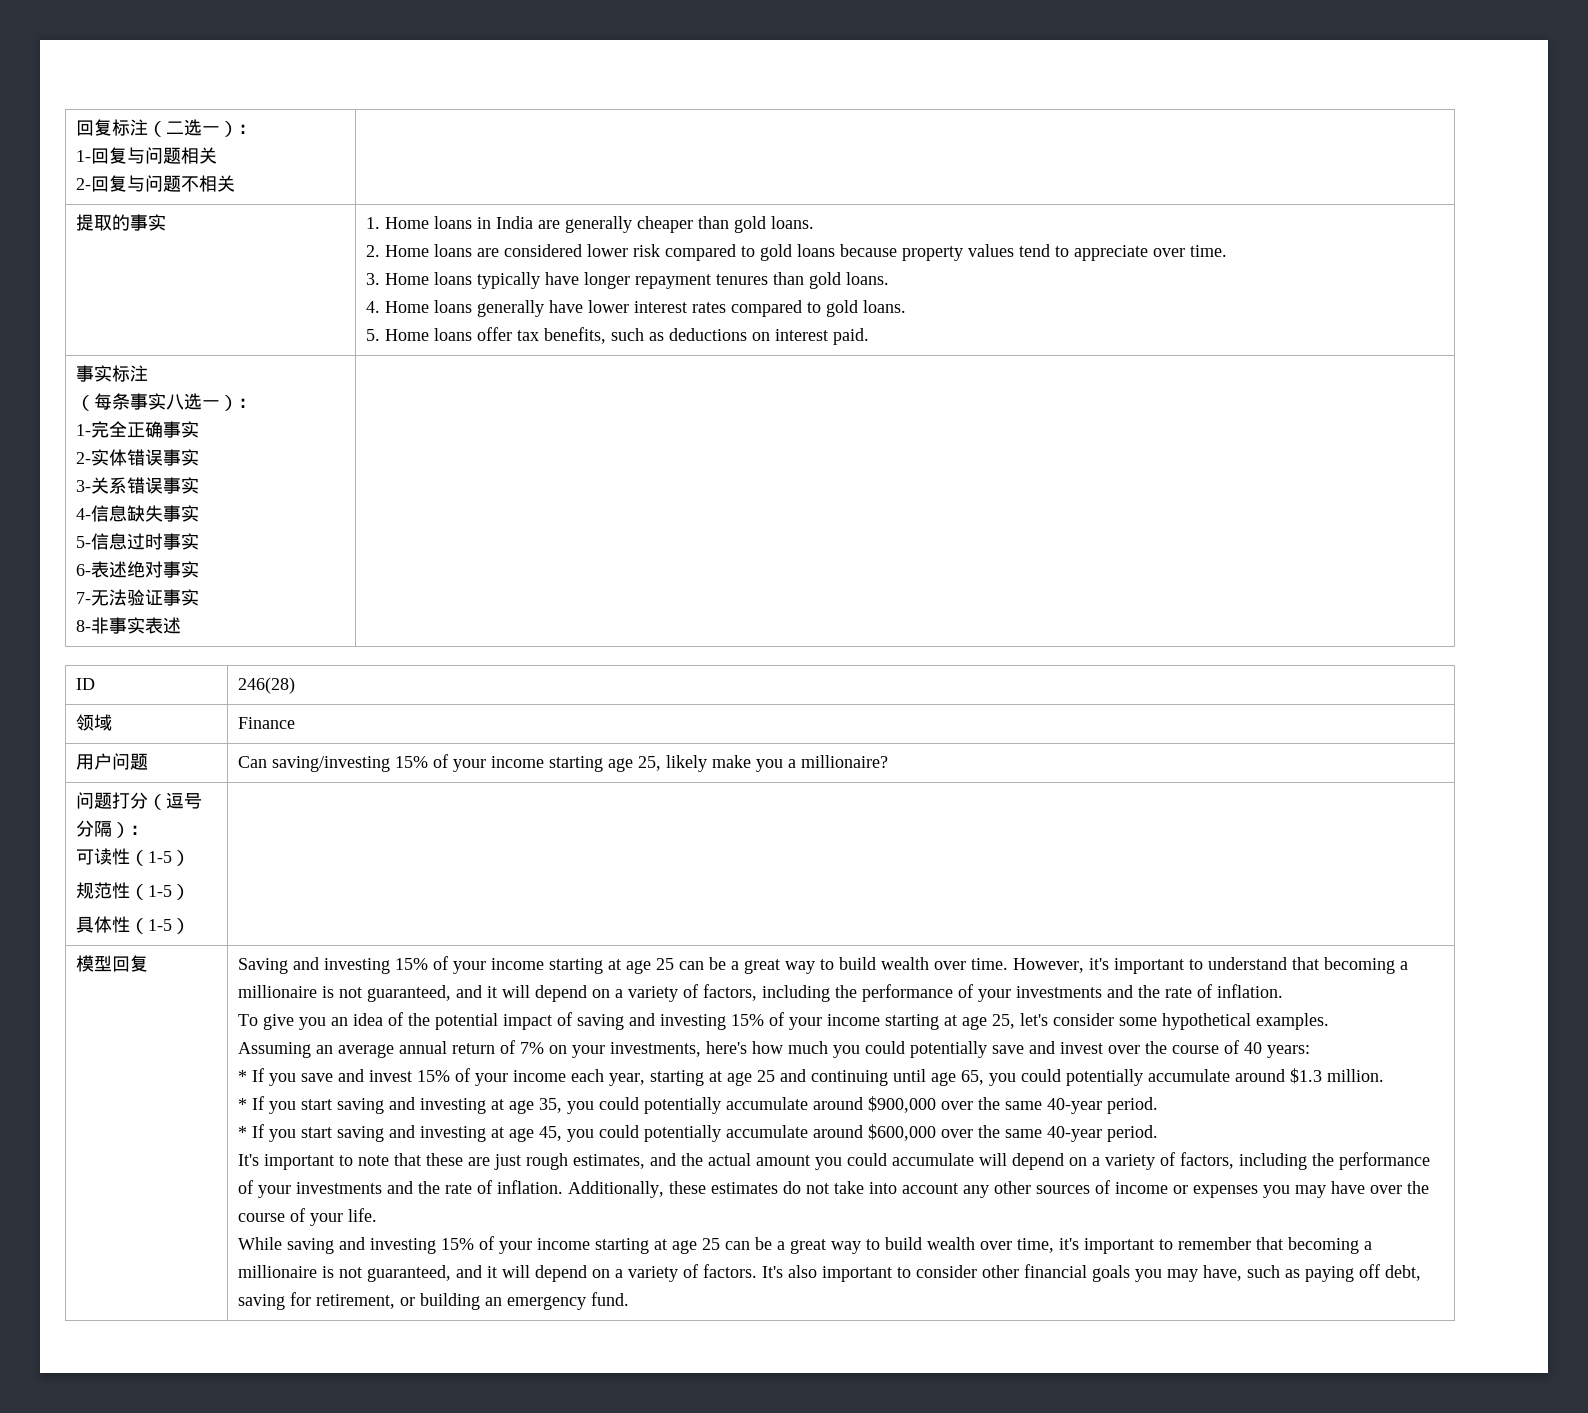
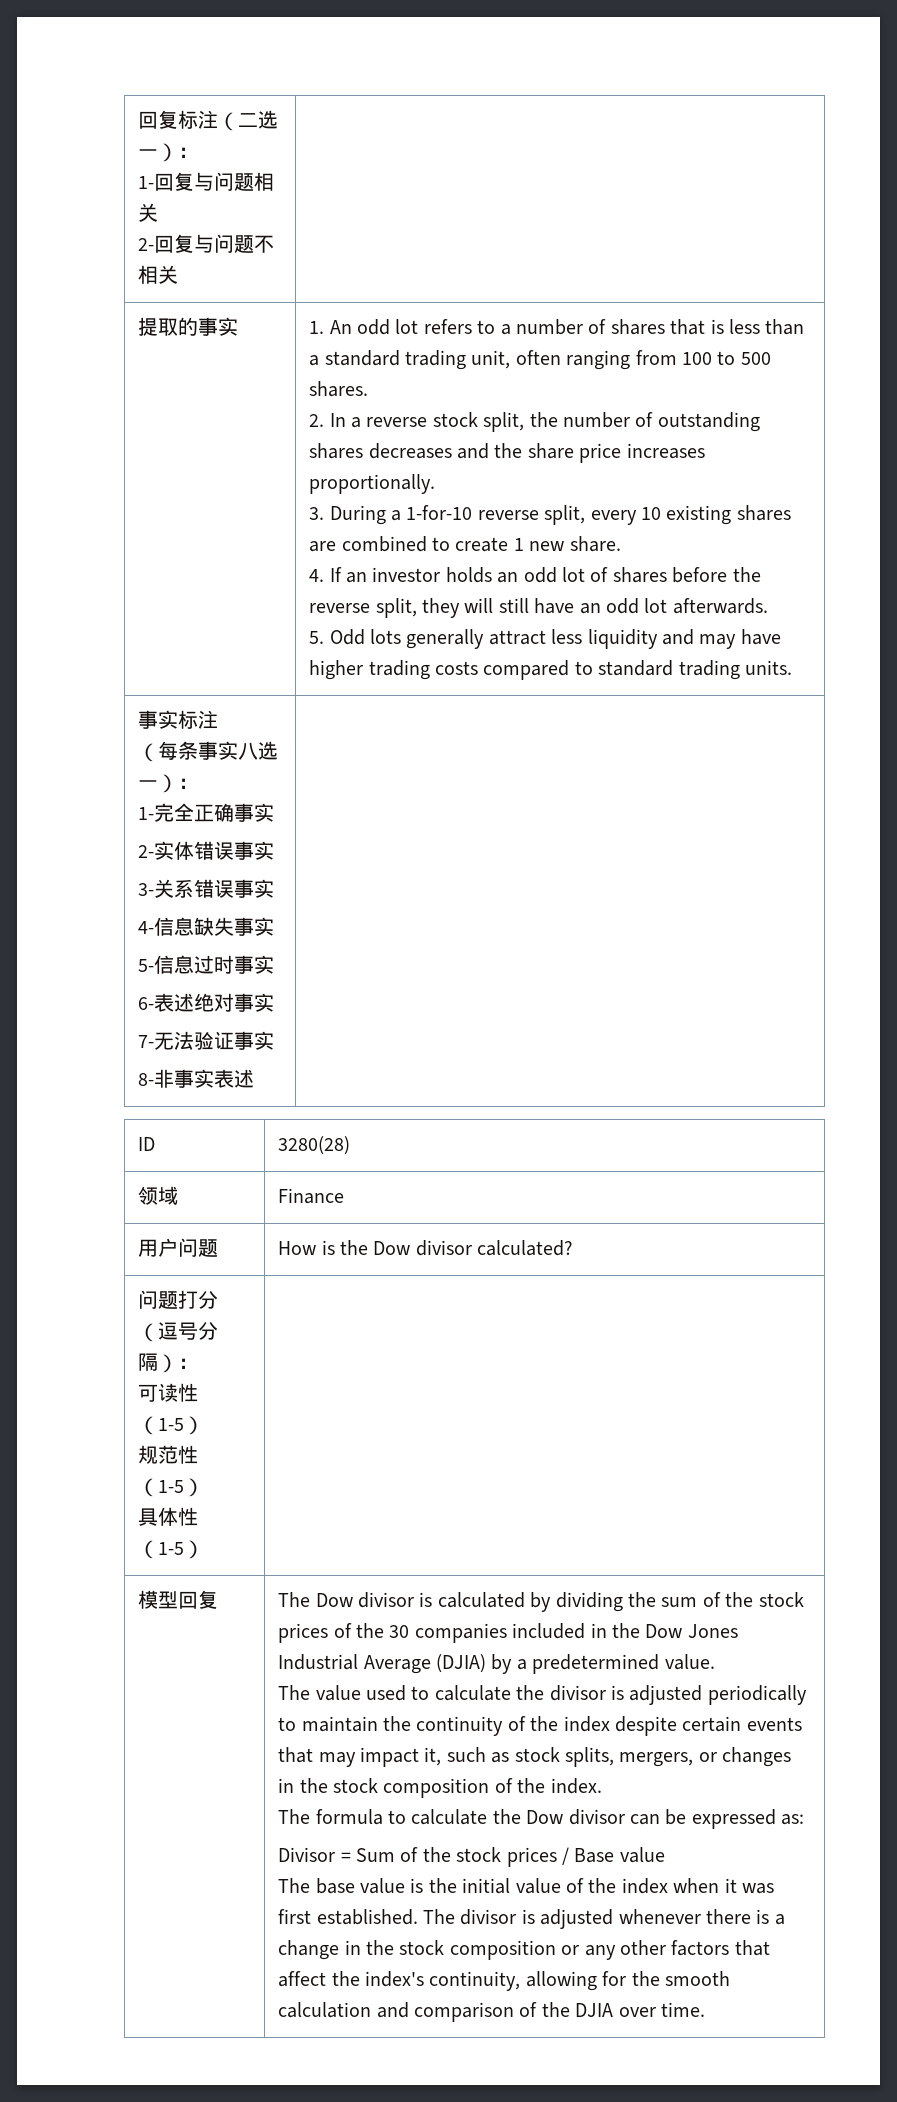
[384,216,814,233] [365,244,1227,261] [365,272,889,289] [365,300,906,317] [365,327,869,345] Home loans in India are generally cheaper than gold loans. // 2. Home loans are considered lower risk compared to gold loans because property values tend to appreciate over time. // 3. Home loans typically have longer repayment tenures than gold loans. // 4. Home loans generally have lower interest rates compared to gold loans. // 5. Home loans offer tax benefits, such as deductions on interest paid. -> [329,319,805,335] [309,350,771,370] [309,381,369,397] [309,412,760,432] [309,443,705,463] [309,474,436,494] [309,505,791,525] [309,536,621,552] [309,567,761,583] [309,598,768,618] [309,629,781,649] [309,660,792,680] An odd lot refers to a number of shares that is less than a standard trading unit, often ranging from 100 to 500 shares. // 2. In a reverse stock split, the number of outstanding shares decreases and the share price increases proportionally. // 3. During a 1-for-10 reverse split, every 10 existing shares are combined to create 1 new share. // 4. If an investor holds an odd lot of shares before the reverse split, they will still have an odd lot afterwards. // 5. Odd lots generally attract less liquidity and may have higher trading costs compared to standard trading units.
[237,677,295,694] 246(28) -> [278,1136,351,1155] 3280(28)
[237,754,888,772] Can saving/investing 15% of your income starting age 25, likely make you a millionaire? -> [278,1240,574,1256] How is the Dow divisor calculated?
[237,956,1408,974] [237,984,1283,1002] [237,1012,1329,1030] [237,1040,1310,1058] [237,1068,1384,1086] [237,1096,1158,1114] [237,1124,1158,1142] [237,1152,1430,1170] [237,1180,1429,1198] [237,1208,377,1226] [237,1236,1372,1254] [237,1264,1421,1282] [237,1292,629,1310] Saving and investing 15% of your income starting at age 25 can be a great way to build wealth over time. However, it's important to understand that becoming a millionaire is not guaranteed, and it will depend on a variety of factors, including the performance of your investments and the rate of inflation. // To give you an idea of the potential impact of saving and investing 15% of your income starting at age 25, let's consider some hypothetical examples. // Assuming an average annual return of 7% on your investments, here's how much you could potentially save and invest over the course of 40 years: // * If you save and invest 15% of your income each year, starting at age 25 and continuing until age 65, you could potentially accumulate around $1.3 million. // * If you start saving and investing at age 35, you could potentially accumulate around $900,000 over the same 40-year period. // * If you start saving and investing at age 45, you could potentially accumulate around $600,000 over the same 40-year period. // It's important to note that these are just rough estimates, and the actual amount you could accumulate will depend on a variety of factors, including the performance of your investments and the rate of inflation. Additionally, these estimates do not take into account any other sources of income or expenses you may have over the course of your life. // While saving and investing 15% of your income starting at age 25 can be a great way to build wealth over time, it's important to remember that becoming a millionaire is not guaranteed, and it will depend on a variety of factors. It's also important to consider other financial goals you may have, such as paying off debt, saving for retirement, or building an emergency fund. -> [278,1592,804,1612] [278,1623,738,1643] [278,1654,715,1674] [278,1685,807,1705] [278,1716,802,1736] [278,1747,792,1767] [278,1778,602,1798] [278,1809,805,1829] [278,1847,665,1867] [278,1878,774,1894] [278,1909,785,1929] [278,1940,770,1960] [278,1971,730,1991] [278,2002,705,2022] The Dow divisor is calculated by dividing the sum of the stock prices of the 30 companies included in the Dow Jones Industrial Average (DJIA) by a predetermined value. // The value used to calculate the divisor is adjusted periodically to maintain the continuity of the index despite certain events that may impact it, such as stock splits, mergers, or changes in the stock composition of the index. // The formula to calculate the Dow divisor can be expressed as: // Divisor = Sum of the stock prices / Base value // The base value is the initial value of the index when it was first established. The divisor is adjusted whenever there is a change in the stock composition or any other factors that affect the index's continuity, allowing for the smooth calculation and comparison of the DJIA over time.

